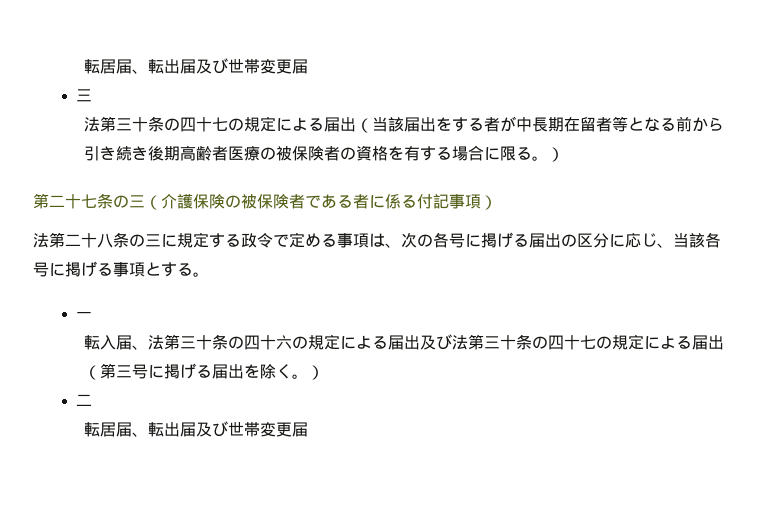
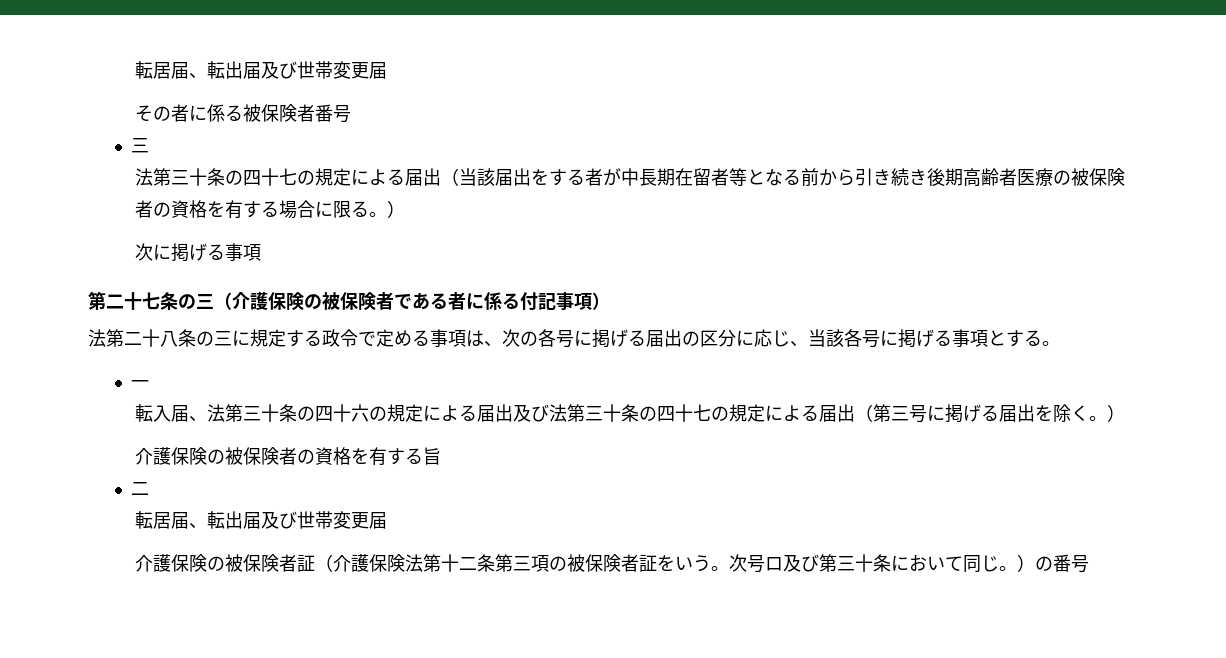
[83,58,308,74] 転居届、転出届及び世帯変更届 -> [134,61,387,79] [134,104,351,123] 転居届、転出届及び世帯変更届 // その者に係る被保険者番号
(564, 154) none -> [134,243,261,262] // 次に掲げる事項
(324, 372) none -> [134,447,441,466] // 介護保険の被保険者の資格を有する旨
(308, 429) none -> [134,554,1089,573] // 介護保険の被保険者証（介護保険法第十二条第三項の被保険者証をいう。次号ロ及び第三十条において同じ。）の番号

